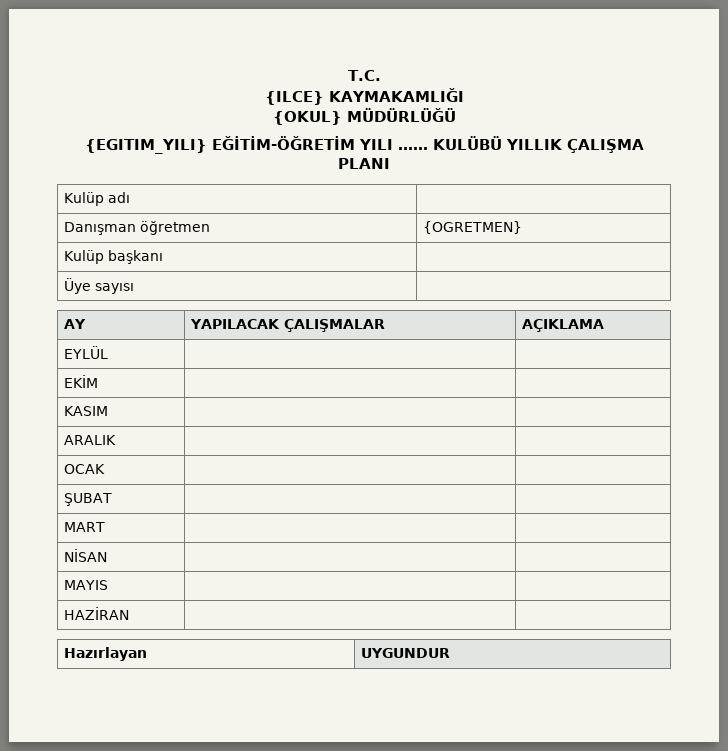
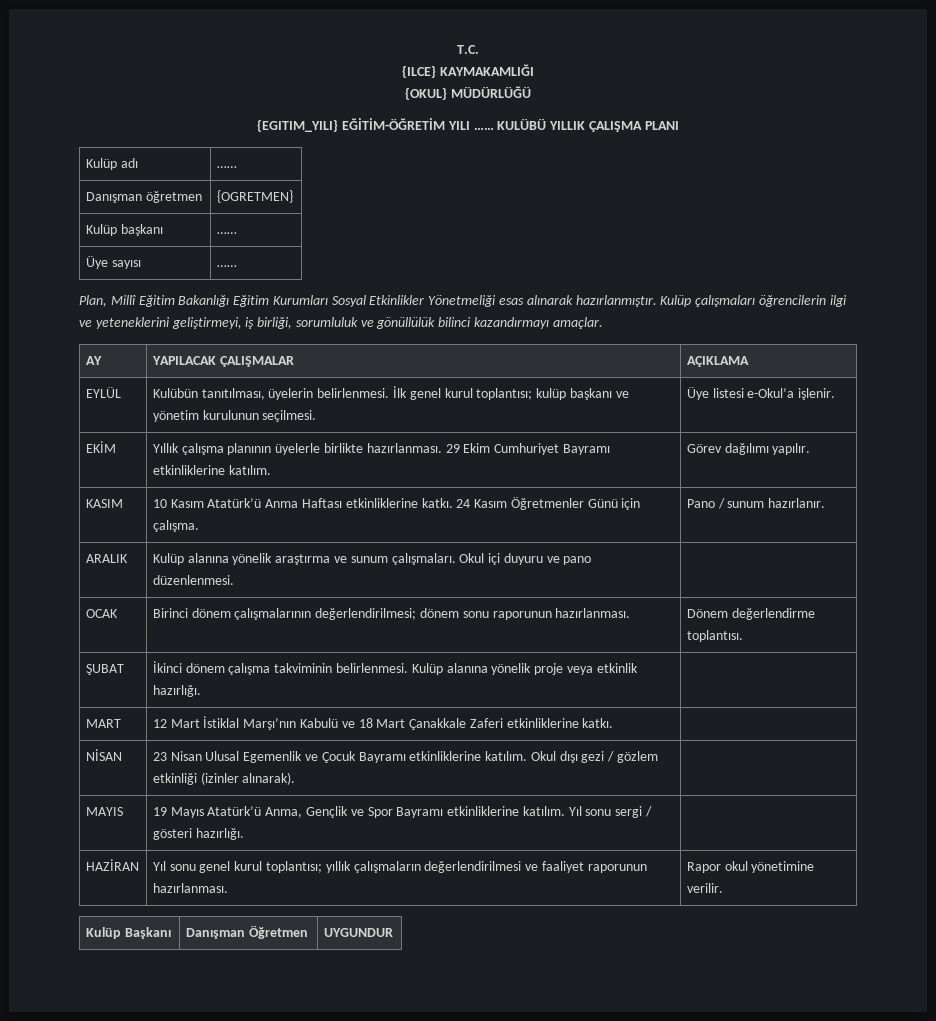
(131, 197) none -> [216,166,237,168] ……
(164, 257) none -> [216,232,237,234] ……
(135, 288) none -> [216,265,237,267] [79,295,847,307] [79,317,603,329] …… // Plan, Millî Eğitim Bakanlığı Eğitim Kurumları Sosyal Etkinlikler Yönetmeliği esas alınarak hazırlanmıştır. Kulüp çalışmaları öğrencilerin ilgi ve yeteneklerini geliştirmeyi, iş birliği, sorumluluk ve gönüllülük bilinci kazandırmayı amaçlar.
[64,375,99,388] [64,406,109,416] [64,435,117,445] [64,464,106,474] [64,493,113,506] [64,522,106,532] [64,549,108,562] [64,580,109,590] [64,607,130,620] [64,647,148,661] | // EKİM | | // KASIM | | // ARALIK | | // OCAK | | // ŞUBAT | | // MART | | // NİSAN | | // MAYIS | | // HAZİRAN | | // Hazırlayan -> [152,386,629,400] [152,410,317,422] [686,387,836,400] [85,441,116,453] [152,443,610,455] [152,465,271,475] [686,443,811,455] [85,499,123,508] [152,497,641,510] [152,520,199,532] [686,498,826,509] [85,554,128,563] [152,553,592,565] [152,575,234,585] [85,609,118,618] [152,608,631,620] [686,608,815,620] [686,630,743,642] [85,664,124,675] [152,661,638,675] [152,685,201,697] [85,719,121,728] [152,716,614,730] [85,749,122,761] [152,751,659,763] [152,772,296,785] [85,807,123,816] [152,806,653,818] [152,828,244,840] [85,859,139,871] [152,861,647,873] [152,883,228,893] [686,861,815,873] [686,883,723,893] [85,927,171,939] [185,925,308,939] Kulübün tanıtılması, üyelerin belirlenmesi. İlk genel kurul toplantısı; kulüp başkanı ve yönetim kurulunun seçilmesi. | Üye listesi e-Okul’a işlenir. // EKİM | Yıllık çalışma planının üyelerle birlikte hazırlanması. 29 Ekim Cumhuriyet Bayramı etkinliklerine katılım. | Görev dağılımı yapılır. // KASIM | 10 Kasım Atatürk’ü Anma Haftası etkinliklerine katkı. 24 Kasım Öğretmenler Günü için çalışma. | Pano / sunum hazırlanır. // ARALIK | Kulüp alanına yönelik araştırma ve sunum çalışmaları. Okul içi duyuru ve pano düzenlenmesi. | // OCAK | Birinci dönem çalışmalarının değerlendirilmesi; dönem sonu raporunun hazırlanması. | Dönem değerlendirme toplantısı. // ŞUBAT | İkinci dönem çalışma takviminin belirlenmesi. Kulüp alanına yönelik proje veya etkinlik hazırlığı. | // MART | 12 Mart İstiklal Marşı’nın Kabulü ve 18 Mart Çanakkale Zaferi etkinliklerine katkı. | // NİSAN | 23 Nisan Ulusal Egemenlik ve Çocuk Bayramı etkinliklerine katılım. Okul dışı gezi / gözlem etkinliği (izinler alınarak). | // MAYIS | 19 Mayıs Atatürk’ü Anma, Gençlik ve Spor Bayramı etkinliklerine katılım. Yıl sonu sergi / gösteri hazırlığı. | // HAZİRAN | Yıl sonu genel kurul toplantısı; yıllık çalışmaların değerlendirilmesi ve faaliyet raporunun hazırlanması. | Rapor okul yönetimine verilir. // Kulüp Başkanı | Danışman Öğretmen

